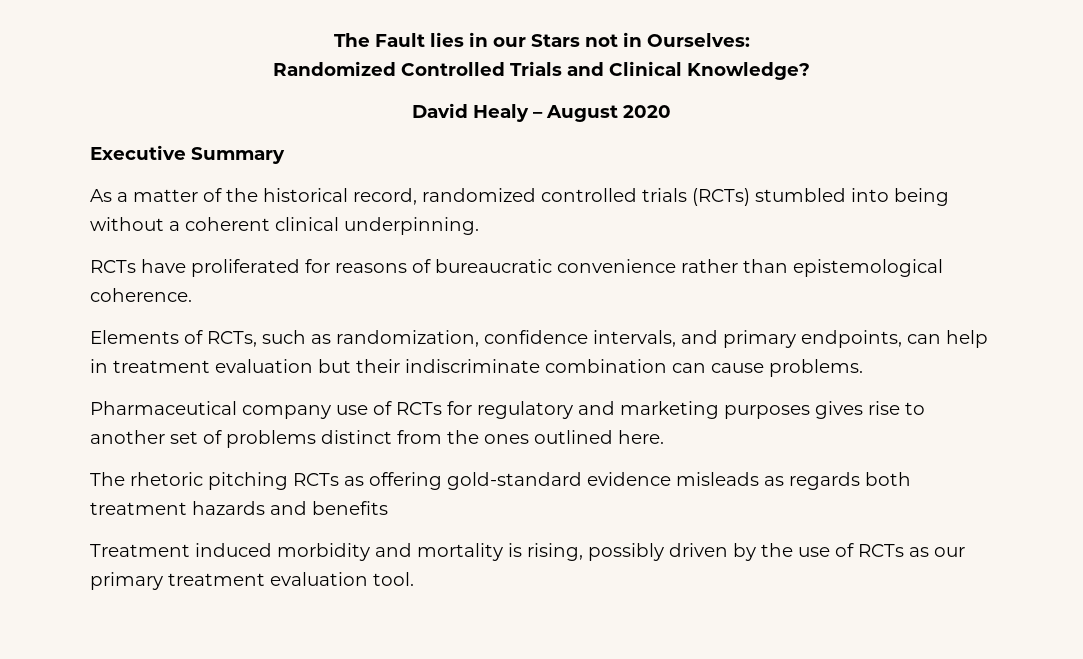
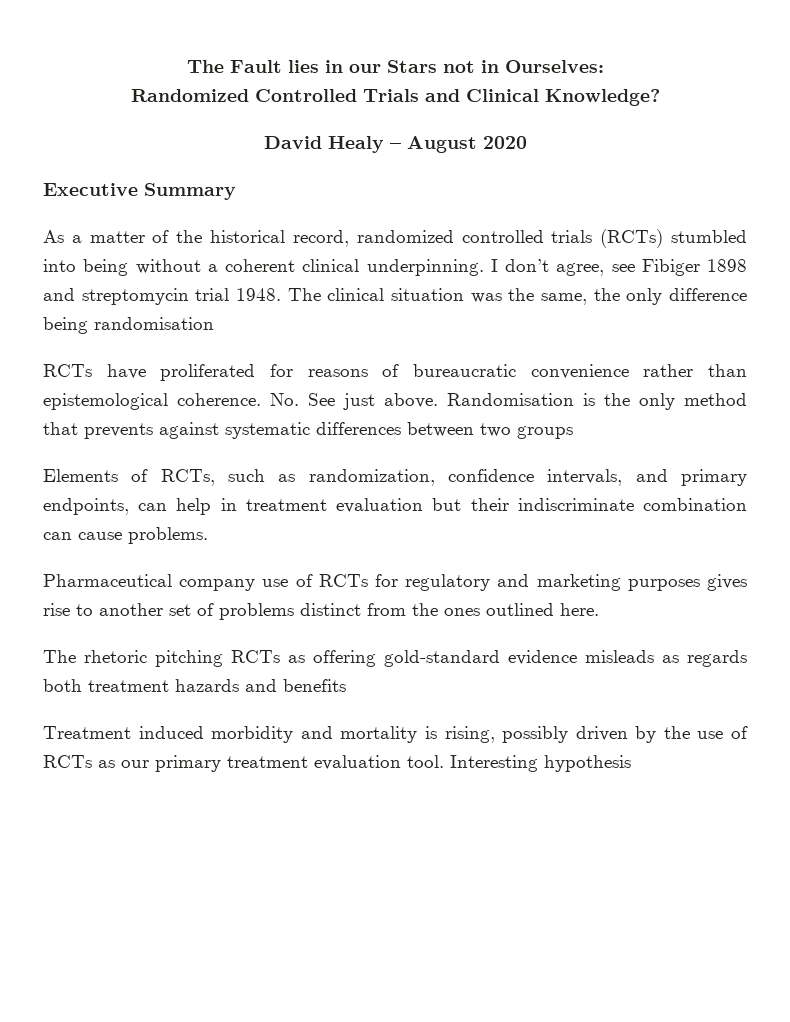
(479, 226) none -> [490,259,747,276] [43,288,747,305] [43,317,214,334] I don’t agree, see Fibiger 1898 and streptomycin trial 1948. The clinical situation was the same, the only difference being randomisation
(192, 295) none -> [270,393,747,410] [43,422,573,439] No. See just above. Randomisation is the only method that prevents against systematic differences between two groups
(414, 579) none -> [450,755,631,772] Interesting hypothesis

